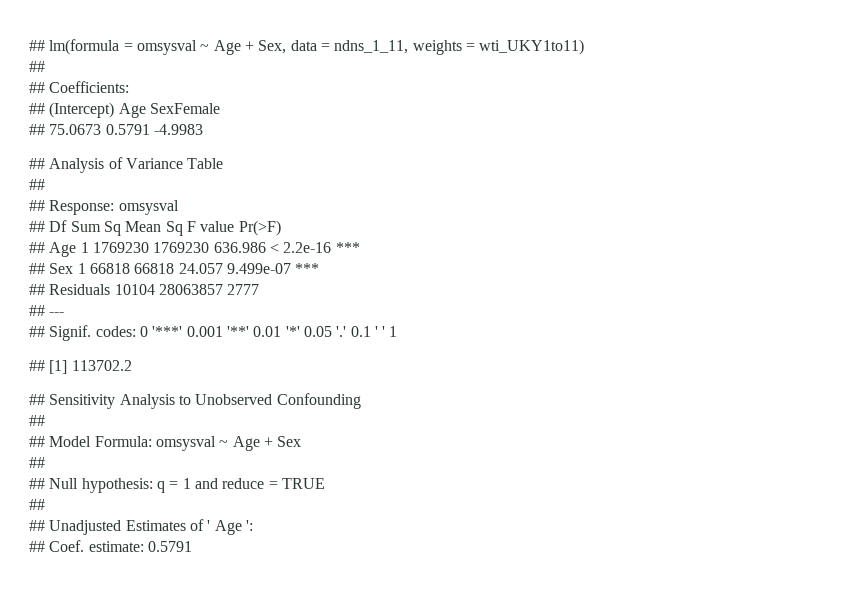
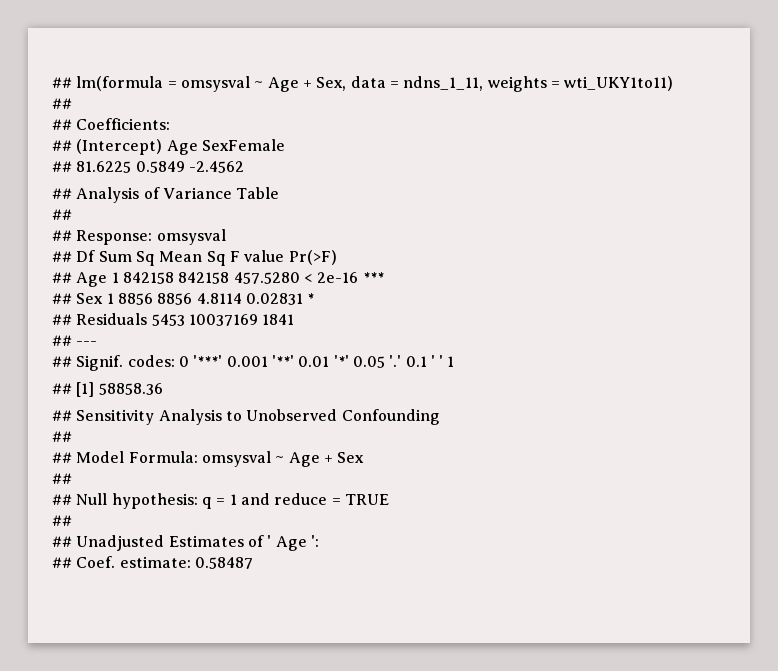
[49,124,203,135] 75.0673 0.5791 -4.9983 -> [76,161,244,173] 81.6225 0.5849 -2.4562
[92,242,332,253] 1769230 1769230 636.986 < 2.2e-16 -> [122,272,359,284] 842158 842158 457.5280 < 2e-16
[89,263,320,274] 66818 66818 24.057 9.499e-07 *** -> [117,293,315,305] 8856 8856 4.8114 0.02831 *
[114,284,260,295] 10104 28063857 2777 -> [151,314,295,326] 5453 10037169 1841
[71,360,132,371] 113702.2 -> [98,383,163,395] 58858.36
[147,541,192,552] 0.5791 -> [194,557,253,569] 0.58487

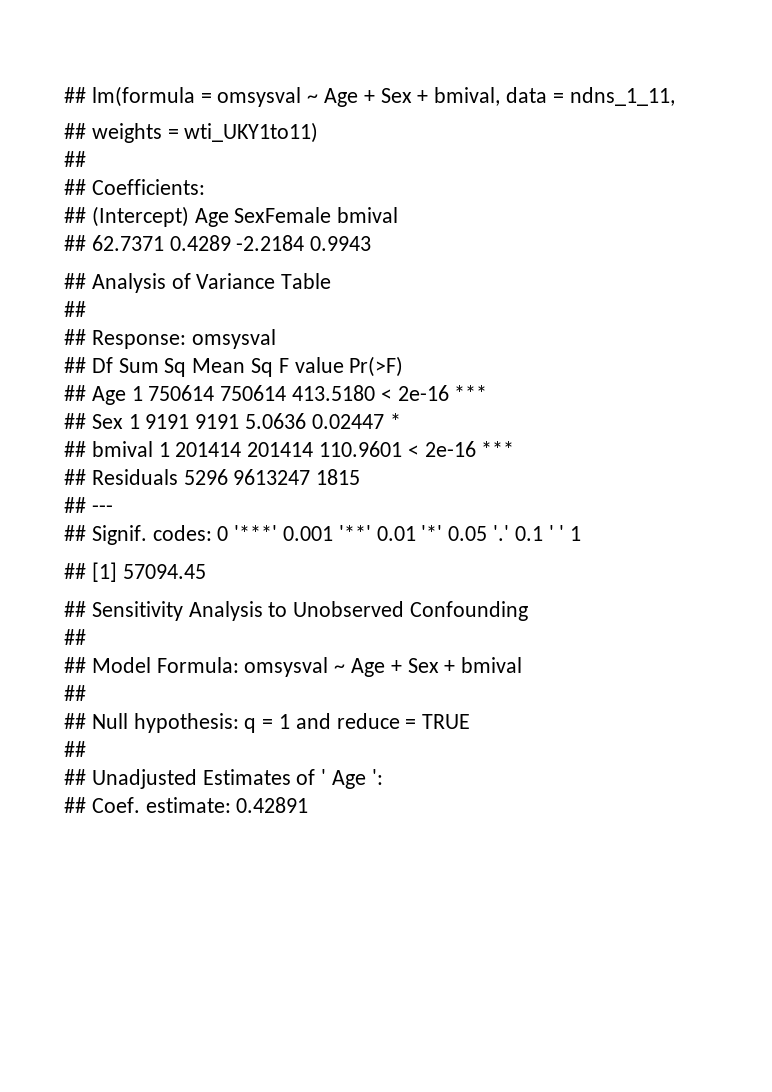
[316,77,347,91] Sex, -> [380,87,501,106] Sex + bmival,
(484, 83) none -> [64,123,86,139] // ##
[52,161,244,173] // ## 81.6225 0.5849 -2.4562 -> [337,207,399,223] [64,235,372,251] bmival // ## 62.7371 0.4289 -2.2184 0.9943
[122,272,300,284] 842158 842158 457.5280 -> [148,385,376,401] 750614 750614 413.5180
[117,293,315,305] 8856 8856 4.8114 0.02831 * -> [145,413,401,429] [64,441,515,457] 9191 9191 5.0636 0.02447 * // ## bmival 1 201414 201414 110.9601 < 2e-16 ***
[151,314,295,326] 5453 10037169 1841 -> [183,469,361,485] 5296 9613247 1815
[98,383,163,395] 58858.36 -> [122,564,206,579] 57094.45
(365, 457) none -> [444,657,523,673] + bmival
[194,557,253,569] 0.58487 -> [236,797,309,813] 0.42891

